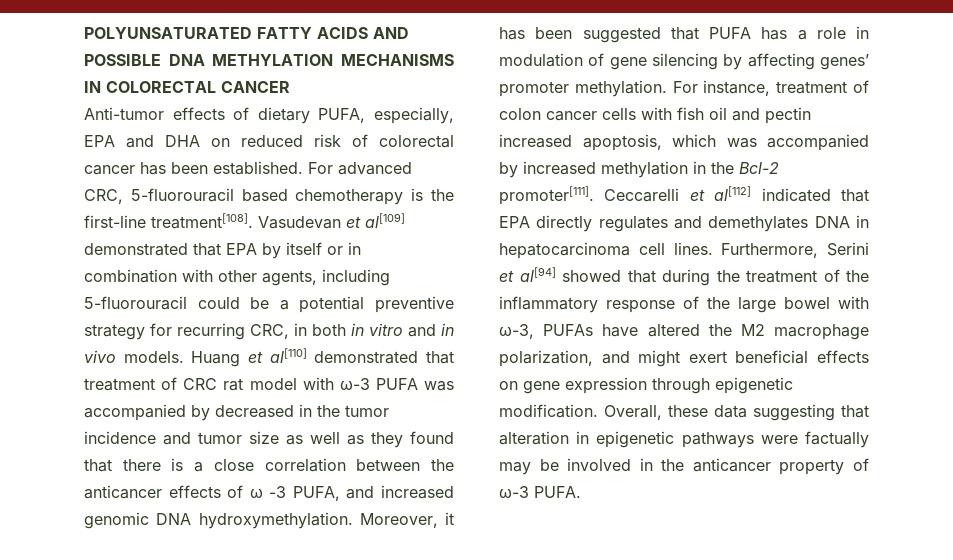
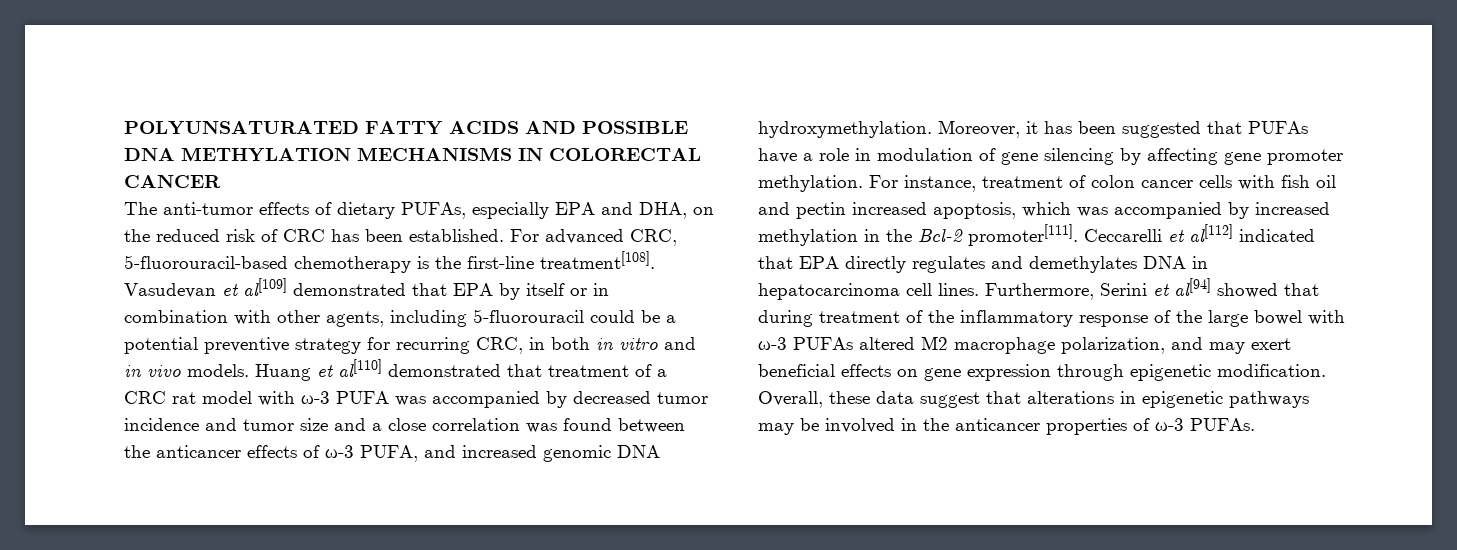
[84,107,164,120] Anti-tumor -> [124,202,253,215] The anti-tumor
[318,107,454,124] [84,135,230,148] PUFA, especially, EPA and DHA on -> [401,202,714,219] [124,229,150,242] PUFAs, especially EPA and DHA, on the
[379,135,454,148] [84,165,135,175] colorectal cancer -> [283,229,325,242] CRC
[130,188,288,202] 5-fluorouracil based -> [124,255,288,269] 5-fluorouracil-based
(178, 383) none -> [657,369,667,377] a
[299,404,340,417] in the -> (651, 397) none
[286,431,454,448] [84,458,184,472] as well as they found that there is -> [334,418,366,431] and
(346, 465) none -> [526,418,612,433] was found
[249,486,287,498] ω -3 -> [325,445,354,458] ω-3
[709,27,788,40] PUFA has -> [1248,121,1308,134] [758,148,797,163] PUFAs have
[820,54,869,70] genes’ -> [1224,152,1261,165] gene
[716,270,740,282] the -> (813, 318) none
[499,324,732,339] ω-3, PUFAs have altered the -> [758,337,915,350] ω-3 PUFAs altered
[638,350,681,367] might -> [1209,342,1245,354] may
[753,404,869,421] [499,431,569,445] suggesting that alteration -> [920,391,1114,408] suggest that alterations
[760,431,869,448] were factually -> (1309, 399) none
[779,458,869,475] [499,486,581,498] property of ω-3 PUFA. -> [1046,418,1255,435] properties of ω-3 PUFAs.

